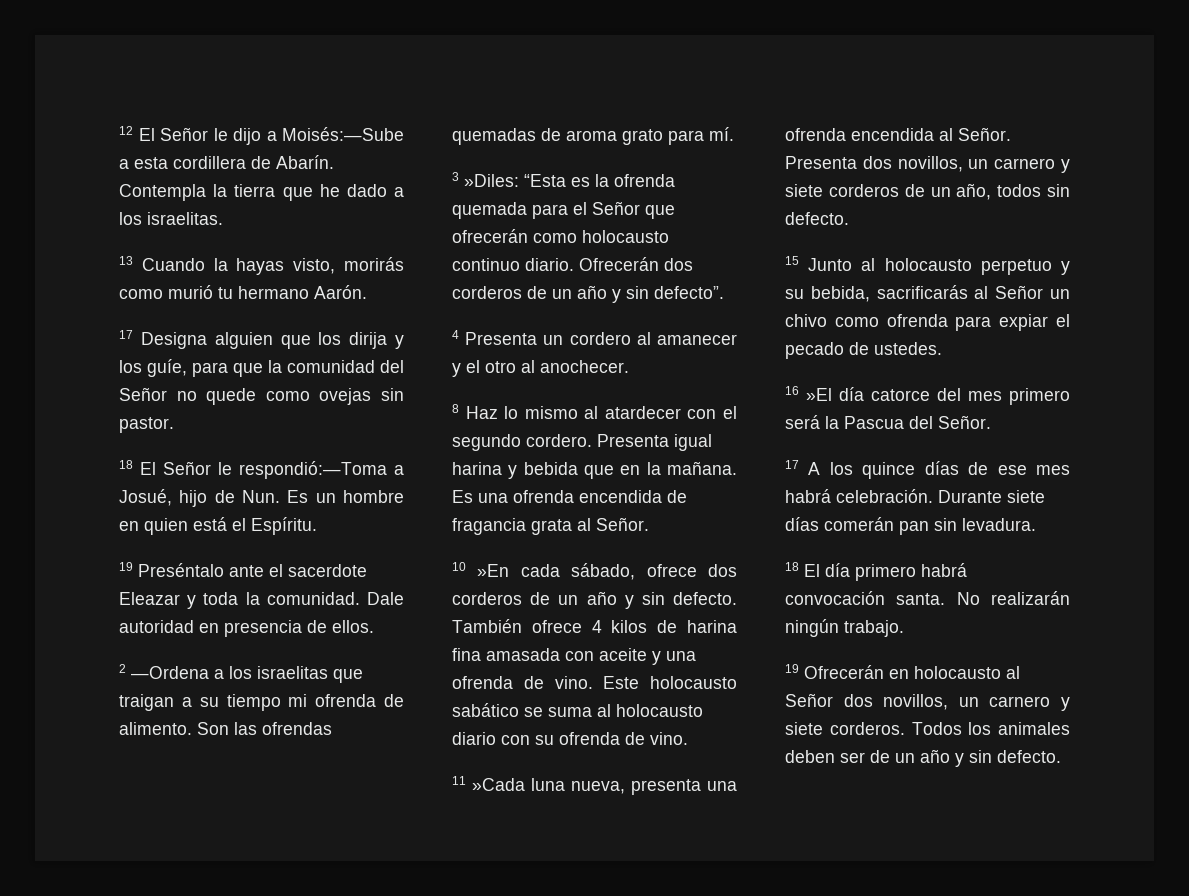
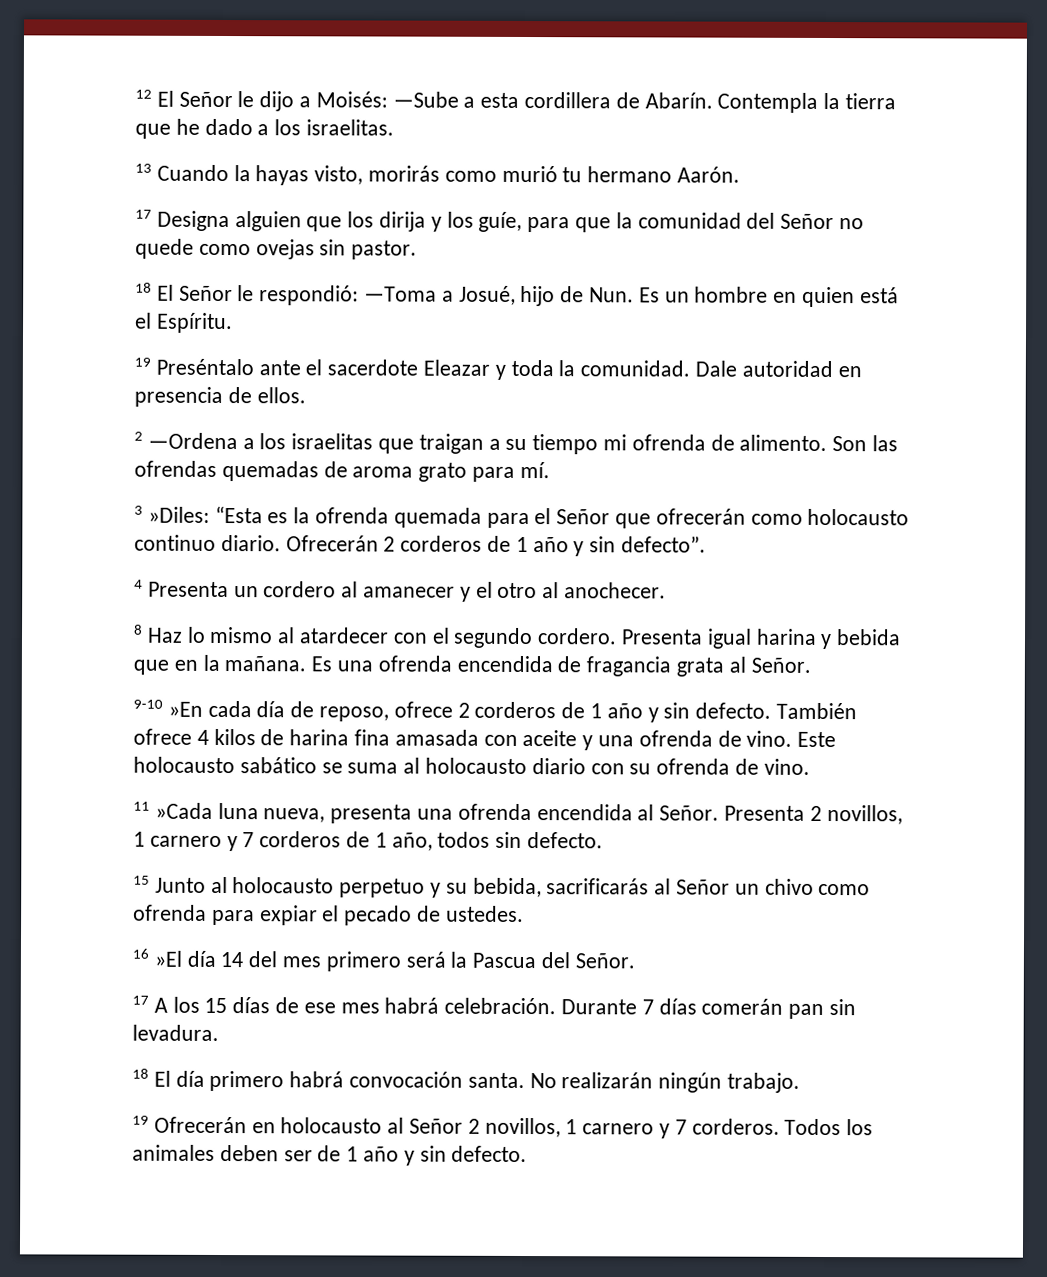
[282,127,404,141] Moisés:—Sube -> [315,91,459,108] Moisés: —Sube
[239,461,387,479] respondió:—Toma -> [259,285,438,306] respondió: —Toma
[664,258,693,271] [452,286,572,299] dos corderos de un -> [383,535,528,553] 2 corderos de 1
[452,562,466,571] 10 -> [133,699,163,709] 9-10
[571,563,737,580] [452,592,579,605] sábado, ofrece dos corderos de un -> [256,701,603,722] día de reposo, ofrece 2 corderos de 1
[862,156,1070,173] [785,184,951,197] dos novillos, un carnero y siete corderos de un -> [809,805,903,825] [133,831,387,852] 2 novillos, 1 carnero y 7 corderos de 1
[871,389,930,401] catorce -> [220,951,244,968] 14
[862,462,916,479] quince -> [204,997,228,1014] 15
[1007,490,1045,503] siete -> [641,999,654,1015] 7
[843,694,1070,711] [785,722,823,735] dos novillos, un carnero y siete -> [467,1117,687,1139] 2 novillos, 1 carnero y 7
[895,753,915,763] un -> [346,1146,359,1162] 1

